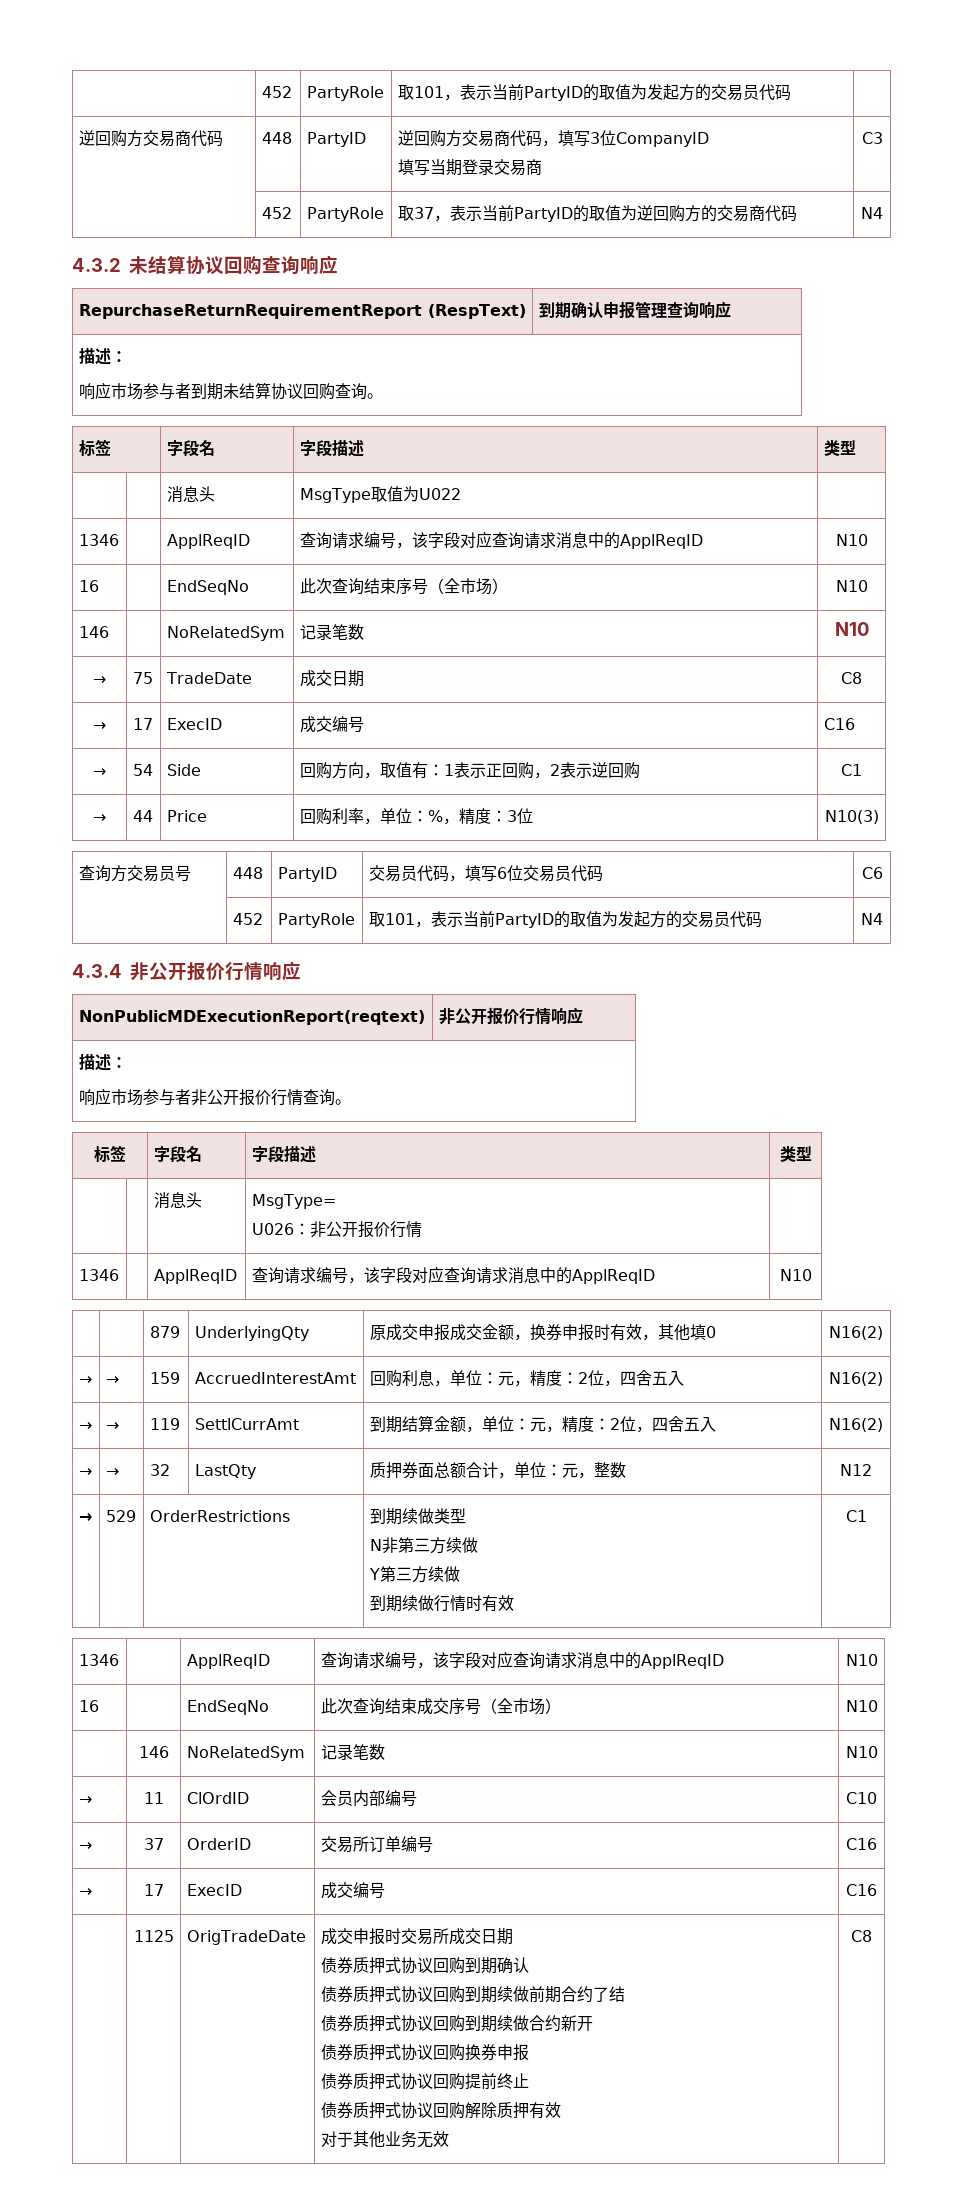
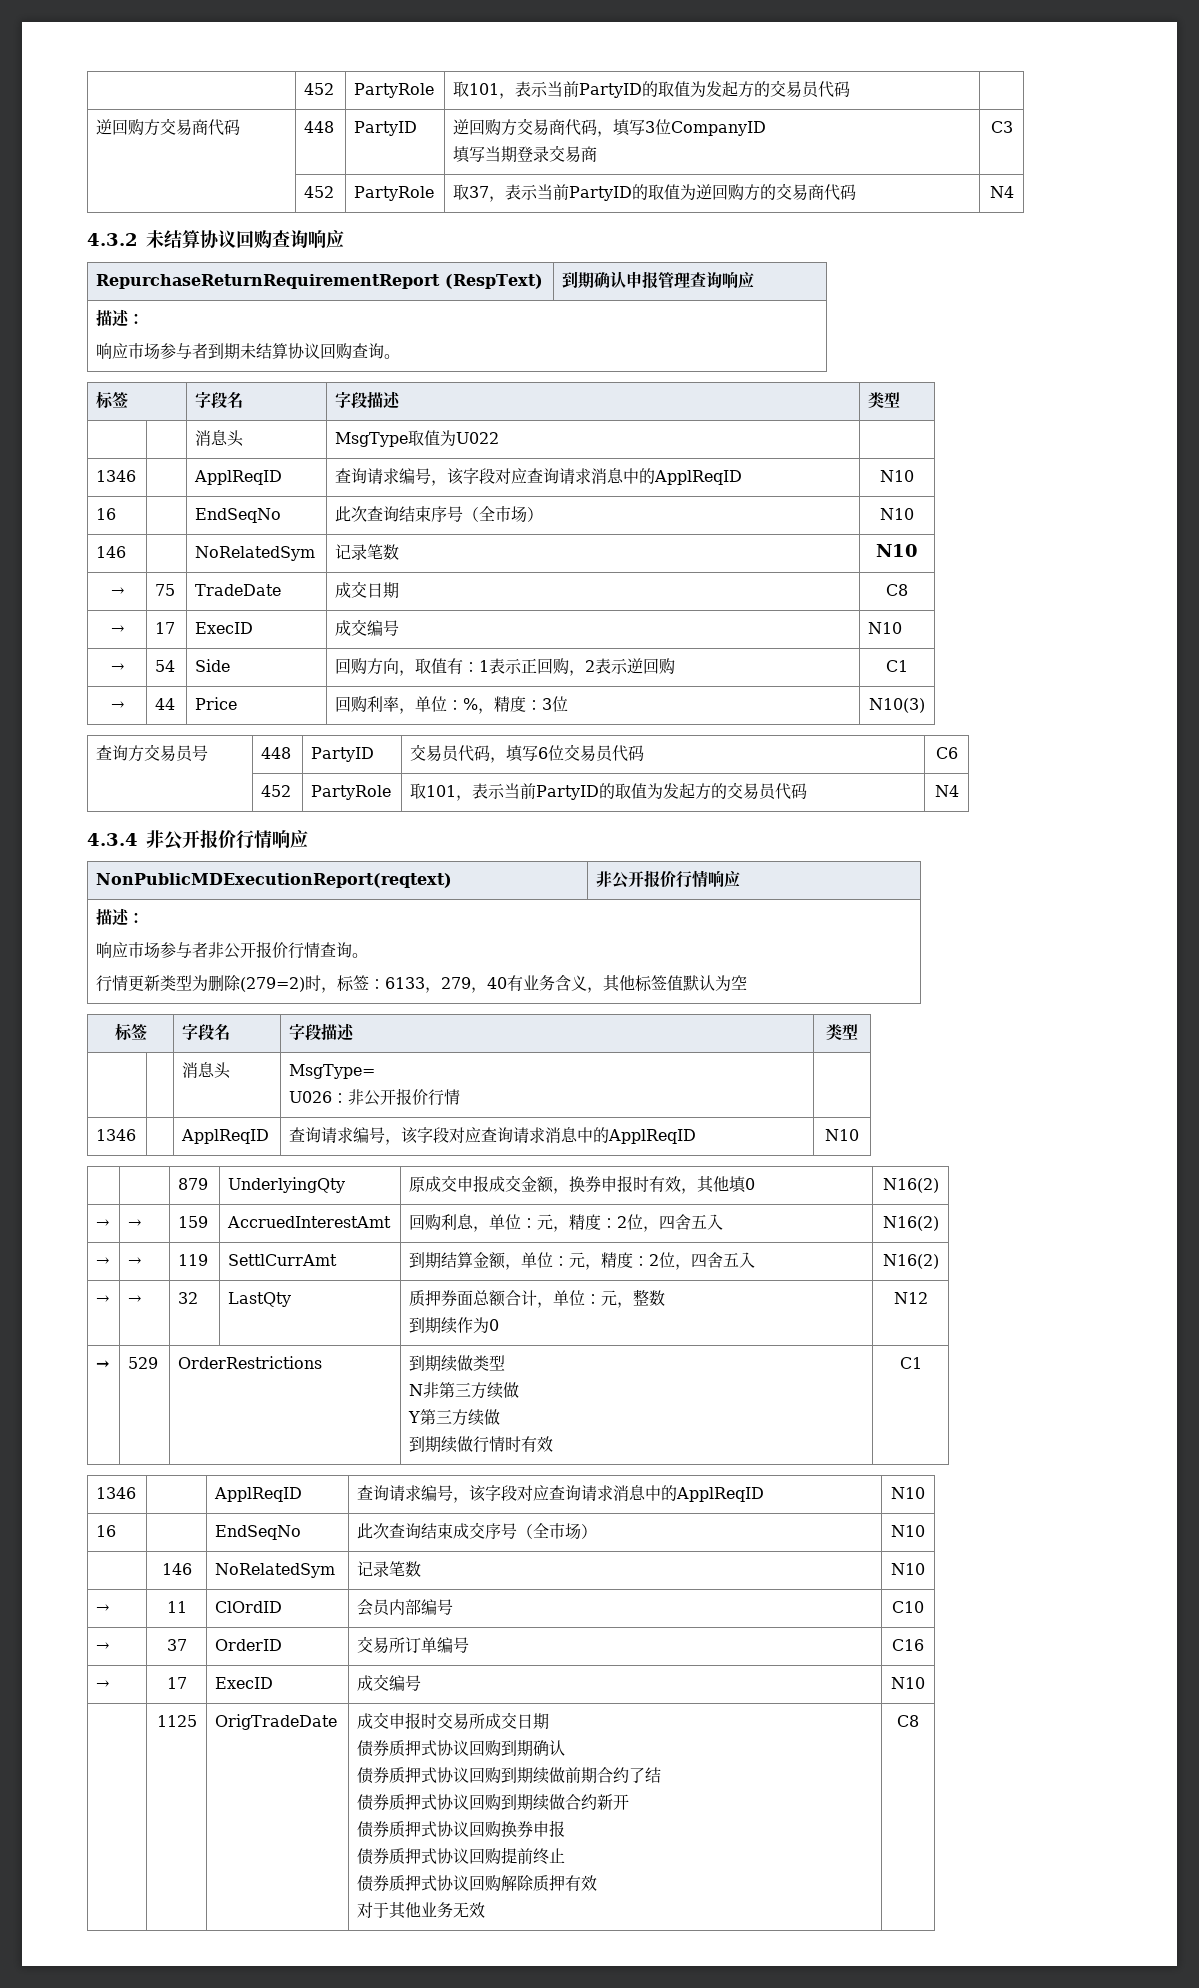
[823,718,855,730] C16 -> [868,622,903,634] N10
(351, 1102) none -> [96,975,748,993] // 行情更新类型为删除(279=2)时，标签：6133，279，40有业务含义，其他标签值默认为空
(626, 1470) none -> [409,1317,500,1334] // 到期续作为0
[846,1884,877,1896] C16 -> [891,1677,925,1689] N10

